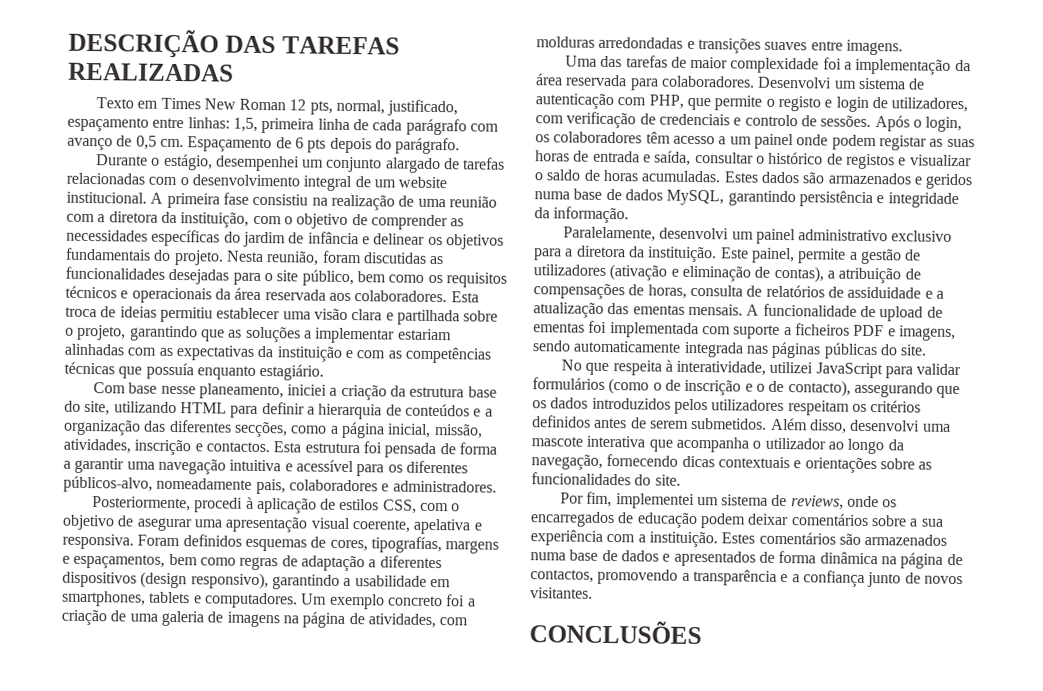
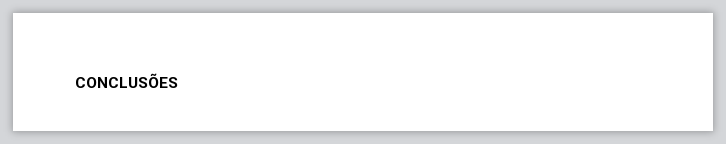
[68,28,400,59] [68,62,234,82] [95,97,459,117] [67,116,499,136] [67,135,461,155] [95,153,506,174] [66,172,448,192] [66,191,497,211] [66,211,465,231] [66,229,504,250] [65,247,445,266] [65,266,507,288] [65,285,479,304] [65,306,499,326] [65,324,452,344] [64,343,491,364] [64,361,325,381] [92,382,497,401] [64,400,493,420] [63,419,483,439] [63,438,497,459] [63,457,468,477] [63,475,497,495] [91,496,461,514] [62,514,482,535] [62,533,500,554] [62,553,442,572] [62,571,451,590] [61,590,476,610] [61,609,469,629] [536,36,903,56] [564,55,971,75] [535,73,926,91] [535,93,969,113] [535,111,963,133] [535,131,975,151] [535,150,972,170] [534,169,974,190] [534,188,959,209] [534,206,630,224] [562,226,953,245] [533,245,922,265] [533,264,921,284] [533,283,944,300] [533,302,943,322] [533,320,956,341] [532,340,928,360] [560,359,962,379] [532,377,961,399] [532,397,922,416] [532,415,951,434] [531,435,904,455] [531,453,933,474] [531,472,681,486] [559,491,898,510] [530,511,944,529] [530,529,948,548] [530,549,963,569] [530,568,963,588] [530,587,593,599] DESCRIÇÃO DAS TAREFAS REALIZADAS // Texto em Times New Roman 12 pts, normal, justificado, espaçamento entre linhas: 1,5, primeira linha de cada parágrafo com avanço de 0,5 cm. Espaçamento de 6 pts depois do parágrafo. // Durante o estágio, desempenhei um conjunto alargado de tarefas relacionadas com o desenvolvimento integral de um website institucional. A primeira fase consistiu na realização de uma reunião com a diretora da instituição, com o objetivo de comprender as necessidades específicas do jardim de infância e delinear os objetivos fundamentais do projeto. Nesta reunião, foram discutidas as funcionalidades desejadas para o site público, bem como os requisitos técnicos e operacionais da área reservada aos colaboradores. Esta troca de ideias permitiu establecer uma visão clara e partilhada sobre o projeto, garantindo que as soluções a implementar estariam alinhadas com as expectativas da instituição e com as competências técnicas que possuía enquanto estagiário. // Com base nesse planeamento, iniciei a criação da estrutura base do site, utilizando HTML para definir a hierarquia de conteúdos e a organização das diferentes secções, como a página inicial, missão, atividades, inscrição e contactos. Esta estrutura foi pensada de forma a garantir uma navegação intuitiva e acessível para os diferentes públicos-alvo, nomeadamente pais, colaboradores e administradores. // Posteriormente, procedi à aplicação de estilos CSS, com o objetivo de asegurar uma apresentação visual coerente, apelativa e responsiva. Foram definidos esquemas de cores, tipografías, margens e espaçamentos, bem como regras de adaptação a diferentes dispositivos (design responsivo), garantindo a usabilidade em smartphones, tablets e computadores. Um exemplo concreto foi a criação de uma galeria de imagens na página de atividades, com molduras arredondadas e transições suaves entre imagens. // Uma das tarefas de maior complexidade foi a implementação da área reservada para colaboradores. Desenvolvi um sistema de autenticação com PHP, que permite o registo e login de utilizadores, com verificação de credenciais e controlo de sessões. Após o login, os colaboradores têm acesso a um painel onde podem registar as suas horas de entrada e saída, consultar o histórico de registos e visualizar o saldo de horas acumuladas. Estes dados são armazenados e geridos numa base de dados MySQL, garantindo persistência e integridade da informação. // Paralelamente, desenvolvi um painel administrativo exclusivo para a diretora da instituição. Este painel, permite a gestão de utilizadores (ativação e eliminação de contas), a atribuição de compensações de horas, consulta de relatórios de assiduidade e a atualização das ementas mensais. A funcionalidade de upload de ementas foi implementada com suporte a ficheiros PDF e imagens, sendo automaticamente integrada nas páginas públicas do site. // No que respeita à interatividade, utilizei JavaScript para validar formulários (como o de inscrição e o de contacto), assegurando que os dados introduzidos pelos utilizadores respeitam os critérios definidos antes de serem submetidos. Além disso, desenvolvi uma mascote interativa que acompanha o utilizador ao longo da navegação, fornecendo dicas contextuais e orientações sobre as funcionalidades do site. // Por fim, implementei um sistema de reviews, onde os encarregados de educação podem deixar comentários sobre a sua experiência com a instituição. Estes comentários são armazenados numa base de dados e apresentados de forma dinâmica na página de contactos, promovendo a transparência e a confiança junto de novos visitantes. // -> (75, 80) none

